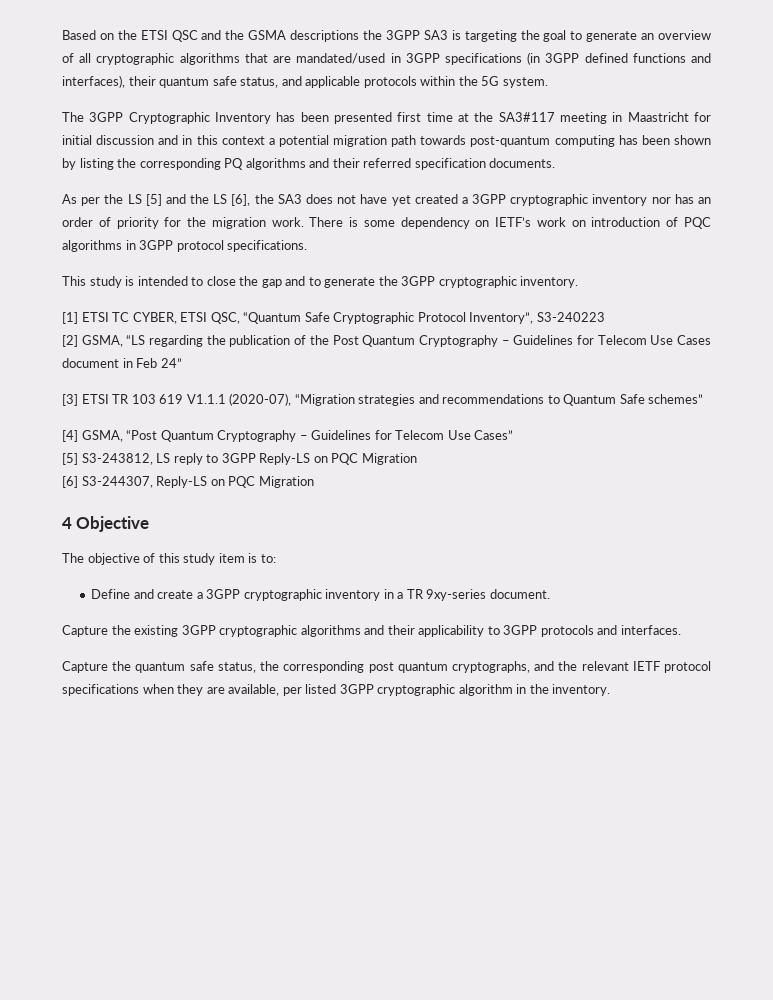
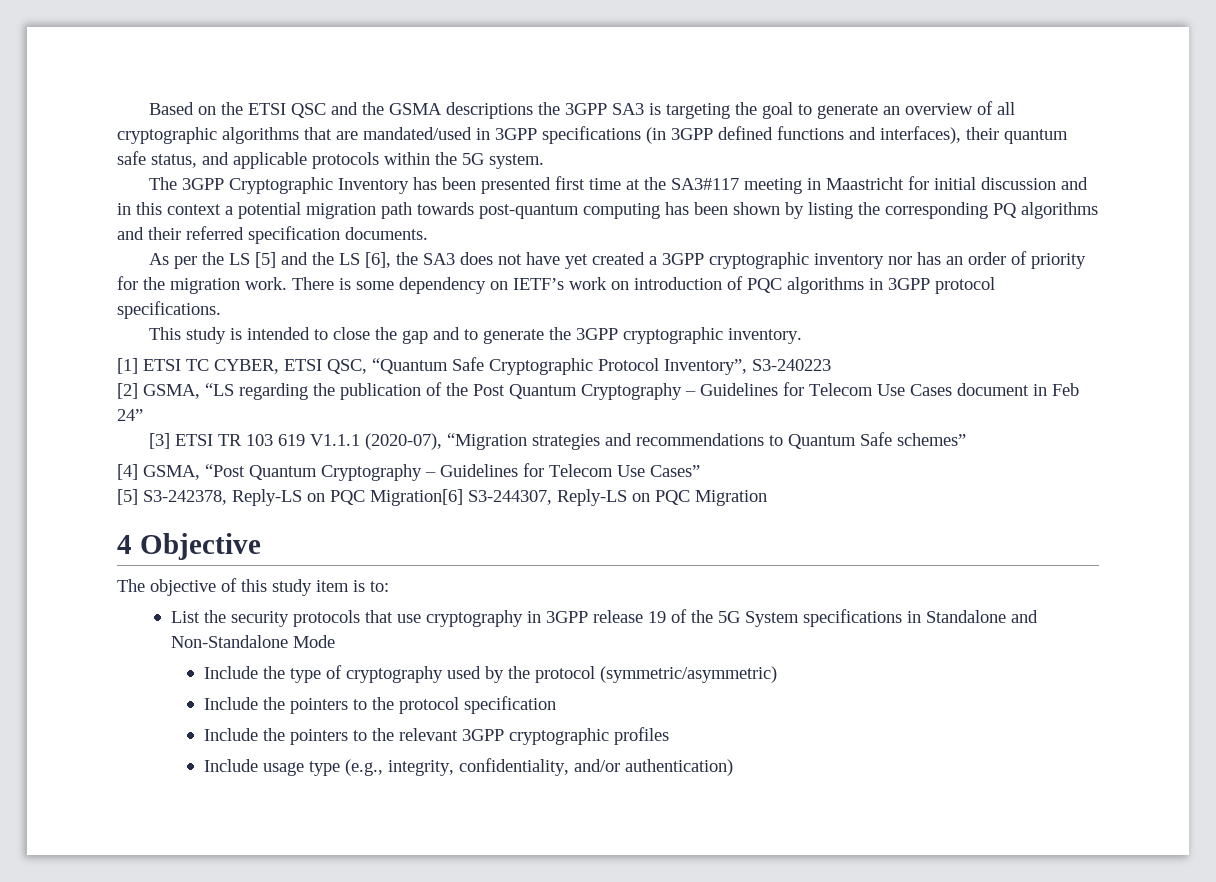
[81,453,417,465] [62,476,78,488] S3-243812, LS reply to 3GPP Reply-LS on PQC Migration // [6] -> [143,489,463,506] S3-242378, Reply-LS on PQC Migration[6]
[91,589,550,601] [62,625,681,637] [62,661,711,673] [62,684,611,696] Define and create a 3GPP cryptographic inventory in a TR 9xy-series document. // Capture the existing 3GPP cryptographic algorithms and their applicability to 3GPP protocols and interfaces. // Capture the quantum safe status, the corresponding post quantum cryptographs, and the relevant IETF protocol specifications when they are available, per listed 3GPP cryptographic algorithm in the inventory. -> [170,609,1038,627] [170,635,335,648] [204,665,778,683] [204,696,557,714] [204,727,670,745] [204,758,734,776] List the security protocols that use cryptography in 3GPP release 19 of the 5G System specifications in Standalone and Non-Standalone Mode // Include the type of cryptography used by the protocol (symmetric/asymmetric) // Include the pointers to the protocol specification // Include the pointers to the relevant 3GPP cryptographic profiles // Include usage type (e.g., integrity, confidentiality, and/or authentication)

